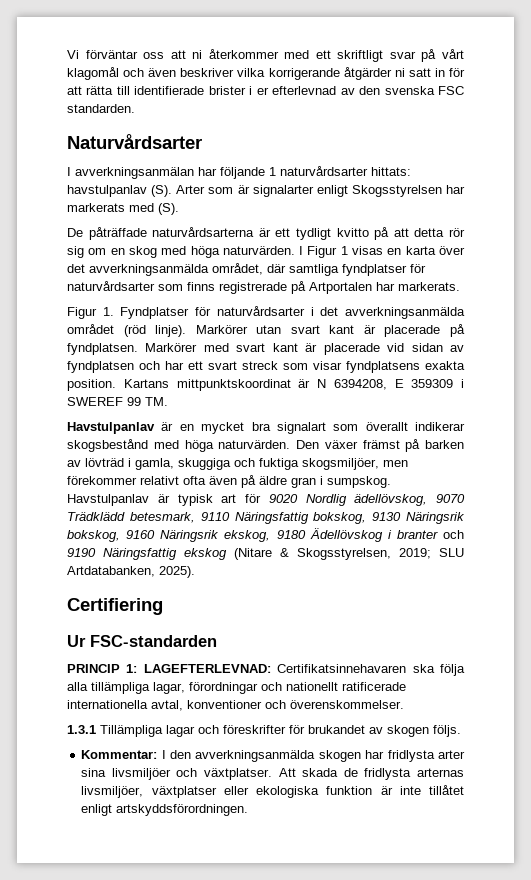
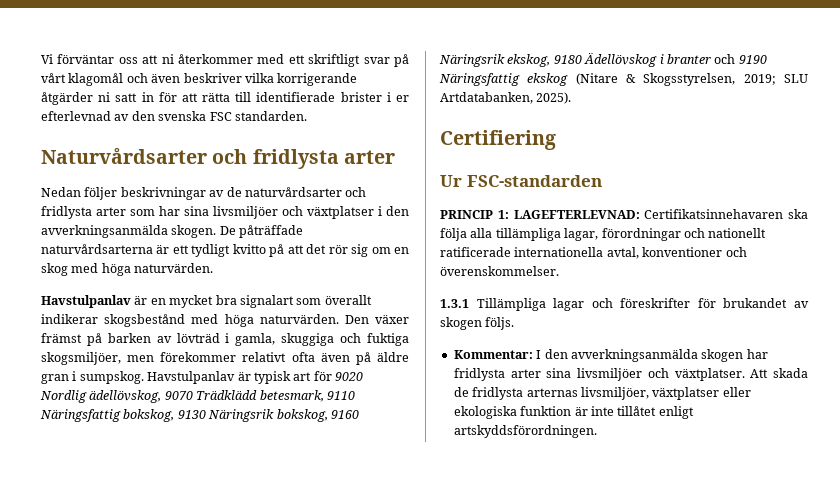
[67,166,411,179] [67,185,465,197] [67,203,179,215] // I avverkningsanmälan har följande 1 naturvårdsarter hittats: havstulpanlav (S). Arter som är signalarter enligt Skogsstyrelsen har markerats med (S). // -> [212,149,395,169] [41,187,367,200] [41,206,409,219] [41,225,217,238] och fridlysta arter // Nedan följer beskrivningar av de naturvårdsarter och fridlysta arter som har sina livsmiljöer och växtplatser i den avverkningsanmälda skogen.
[414,228,445,237] detta -> [306,244,327,254] det
[299,246,466,258] [67,263,426,276] [67,281,460,294] [67,306,466,319] [67,324,465,337] [67,343,465,355] [67,361,465,373] [67,379,464,391] [67,397,168,406] I Figur 1 visas en karta över det avverkningsanmälda området, där samtliga fyndplatser för naturvårdsarter som finns registrerade på Artportalen har markerats. // Figur 1. Fyndplatser för naturvårdsarter i det avverkningsanmälda området (röd linje). Markörer utan svart kant är placerade på fyndplatsen. Markörer med svart kant är placerade vid sidan av fyndplatsen och har ett svart streck som visar fyndplatsens exakta position. Kartans mittpunktskoordinat är N 6394208, E 359309 i SWEREF 99 TM. -> (214, 268) none

